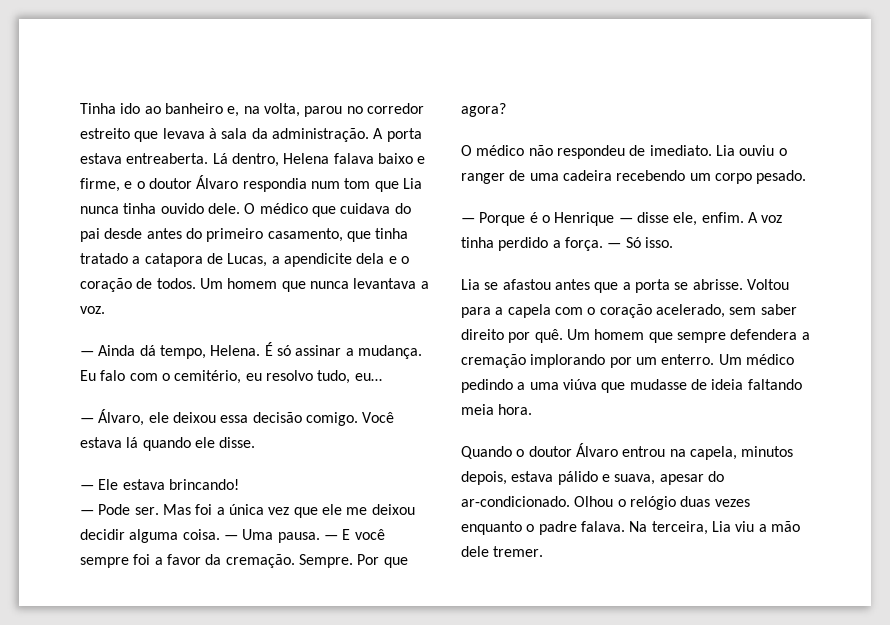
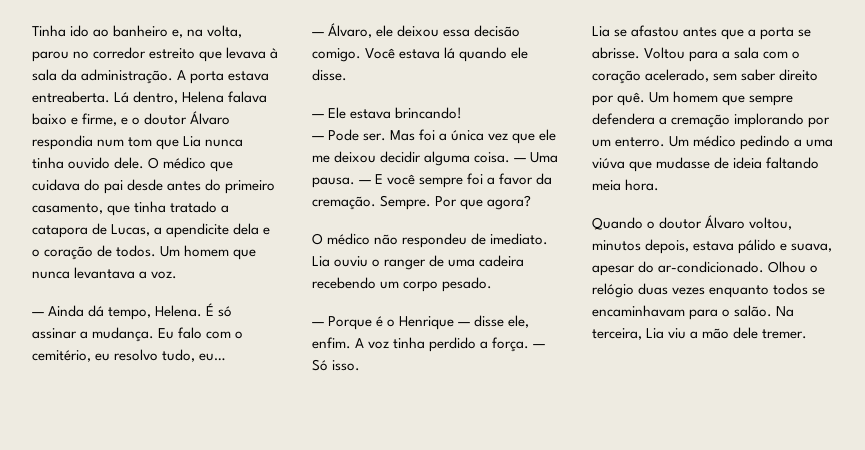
[507,304,551,318] capela -> [734,47,760,59] sala
[622,446,737,460] entrou na capela, -> [749,217,793,230] voltou,
[526,521,625,535] o padre falava. -> [773,283,826,295] [592,305,773,320] todos se encaminhavam para o salão.

